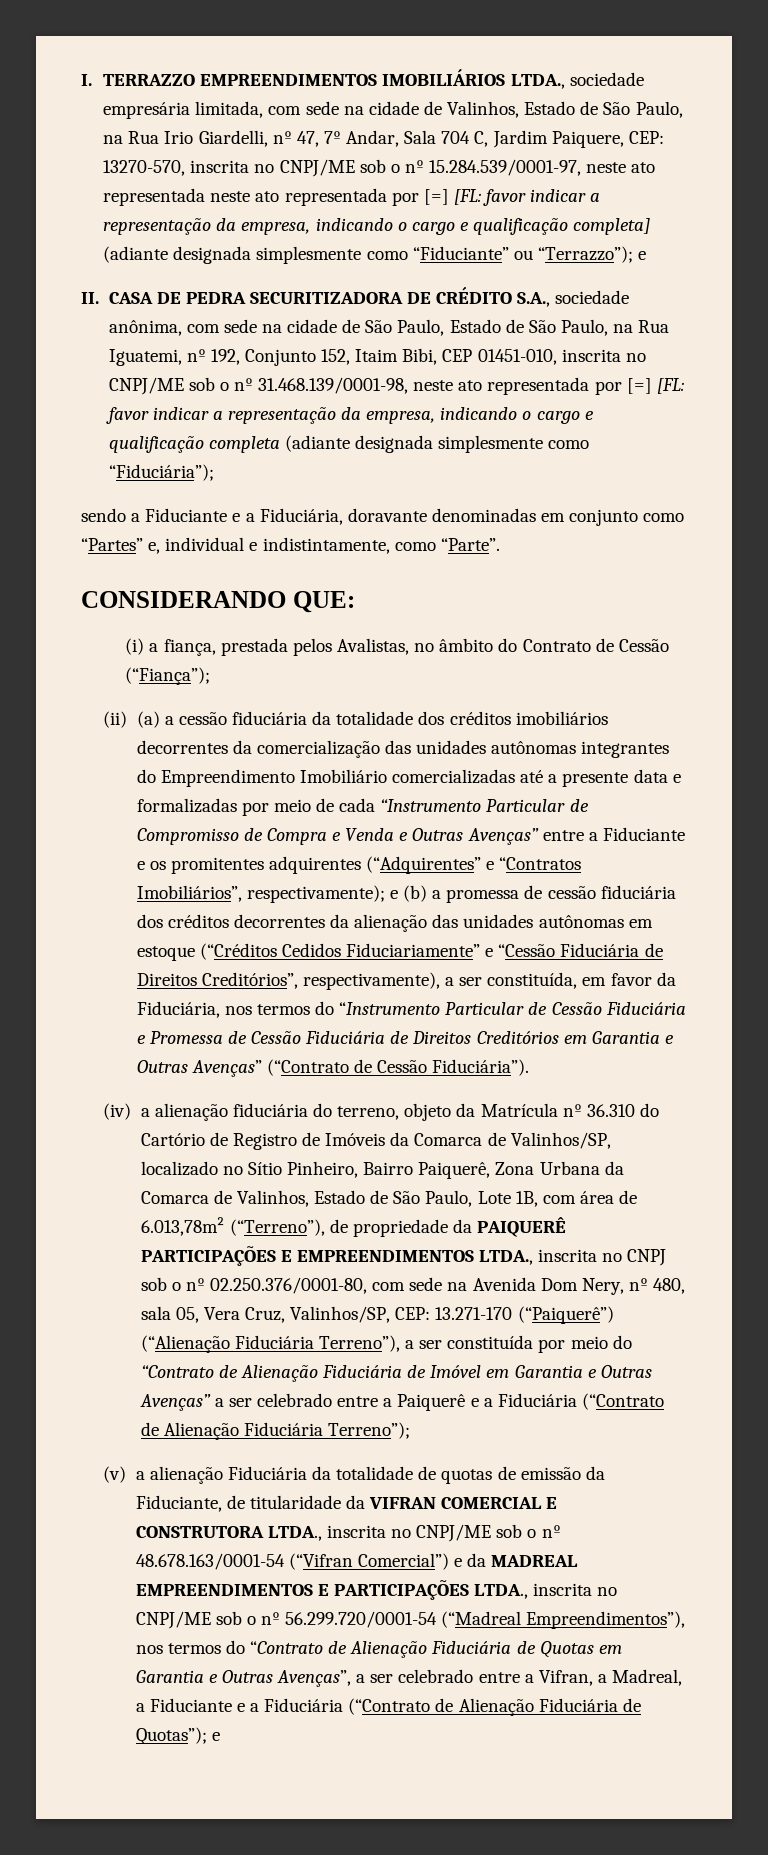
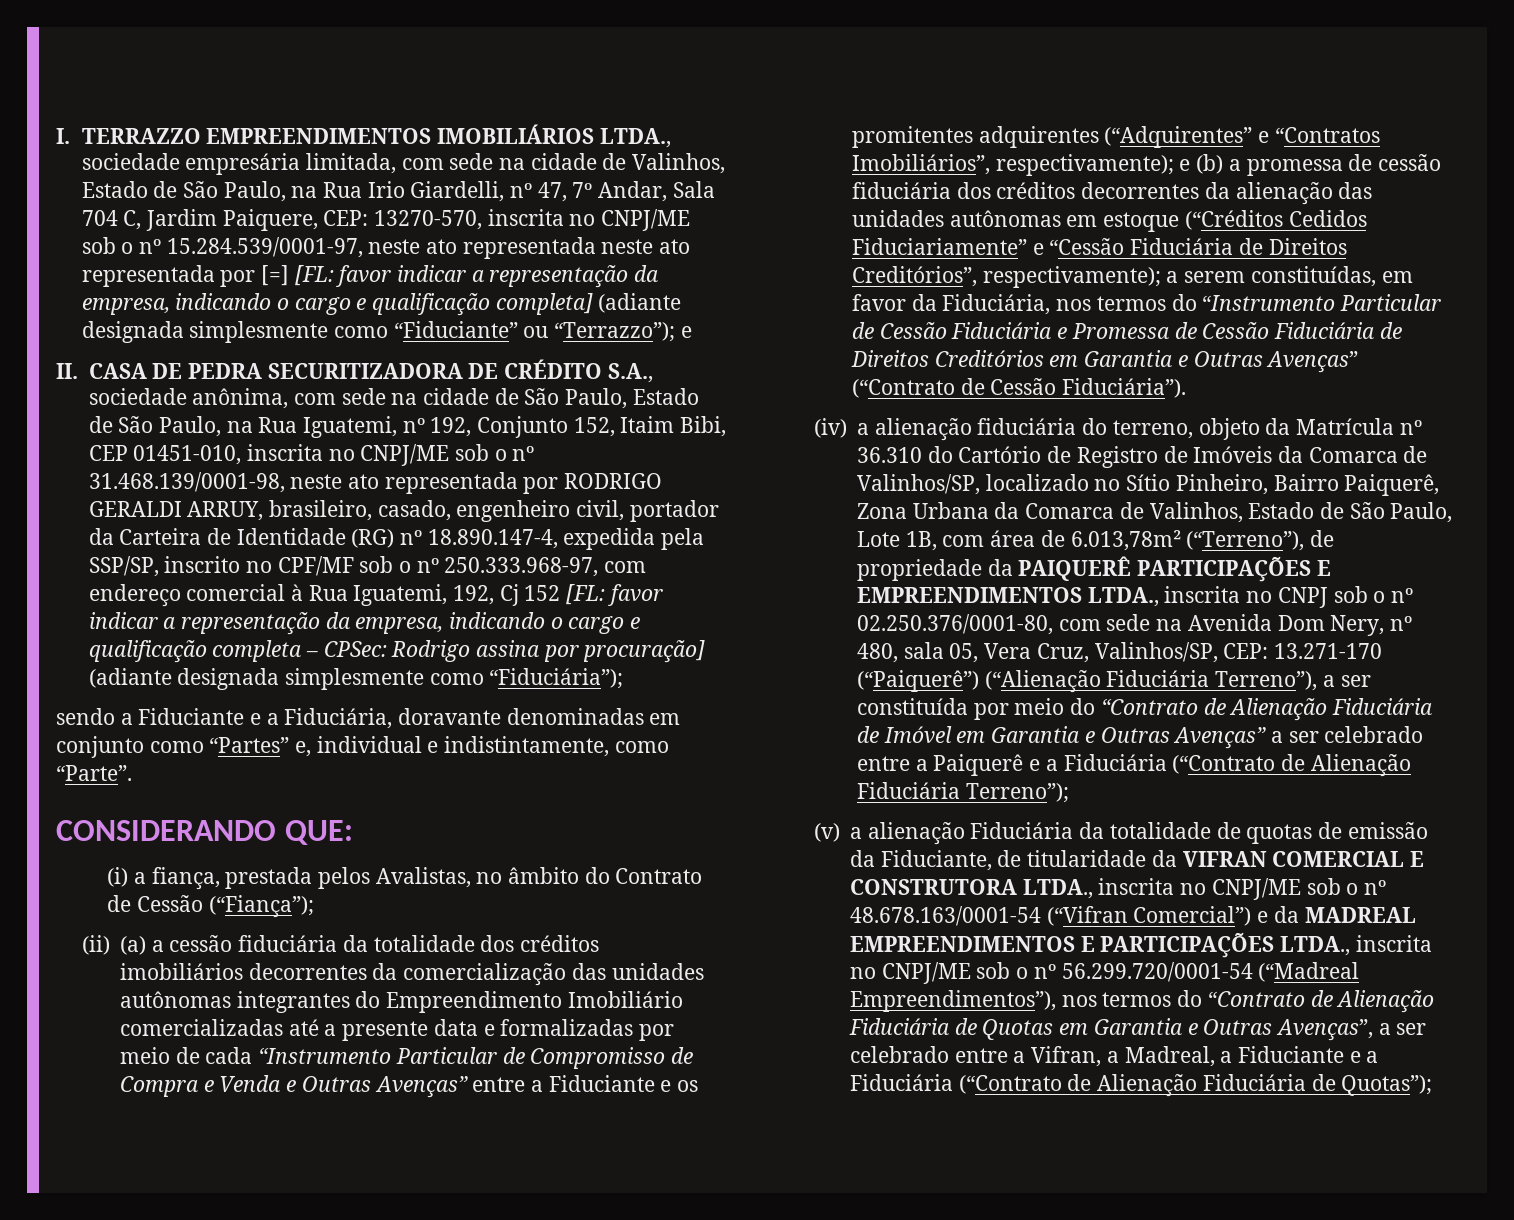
[626,378,652,394] [=] -> [563,473,662,489] [88,500,719,522] [88,528,704,550] [88,556,646,577] [88,584,561,607] RODRIGO GERALDI ARRUY, brasileiro, casado, engenheiro civil, portador da Carteira de Identidade (RG) nº 18.890.147-4, expedida pela SSP/SP, inscrito no CPF/MF sob o nº 250.333.968-97, com endereço comercial à Rua Iguatemi, 192, Cj 152
(280, 444) none -> [305,640,706,663] – CPSec: Rodrigo assina por procuração]
[302,972,578,990] respectivamente), a ser constituída, -> [982,266,1376,288] respectivamente); a serem constituídas,
[211,1732,220,1741] e -> (1433, 1085) none

